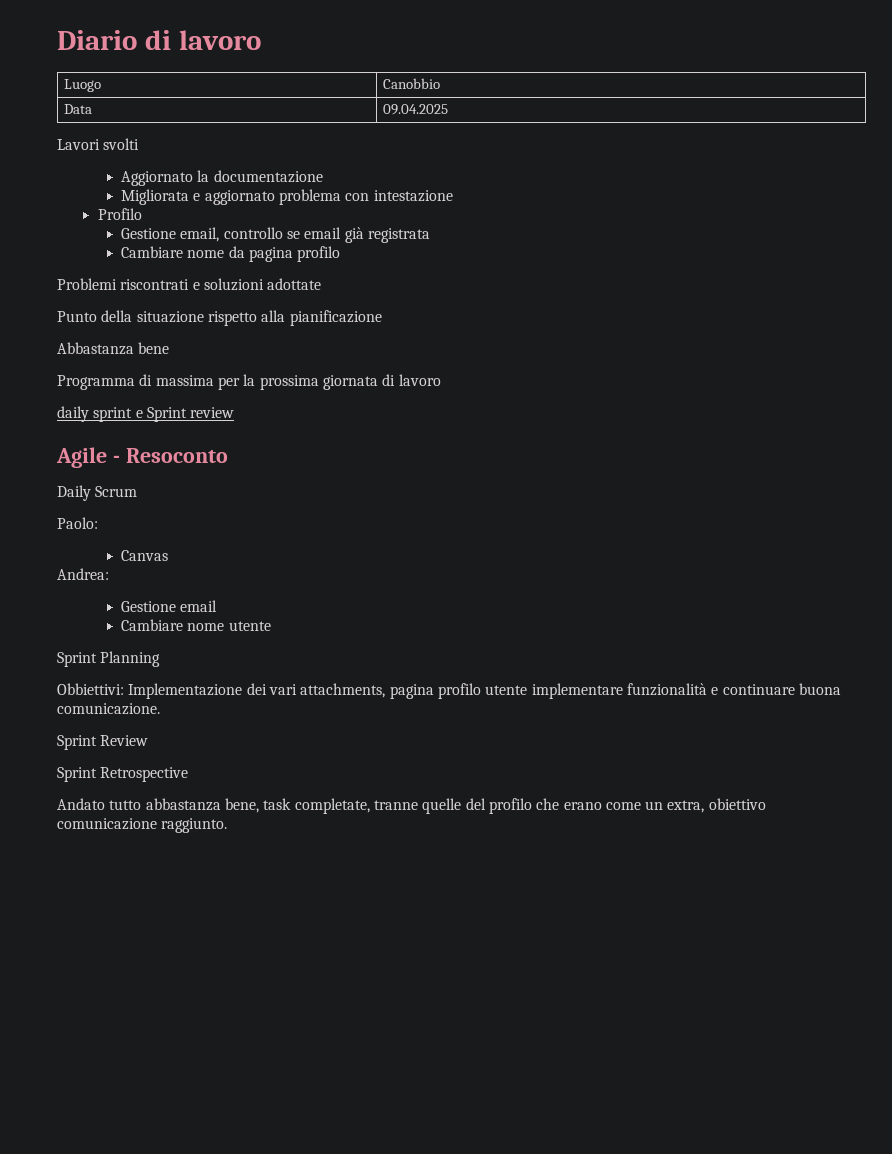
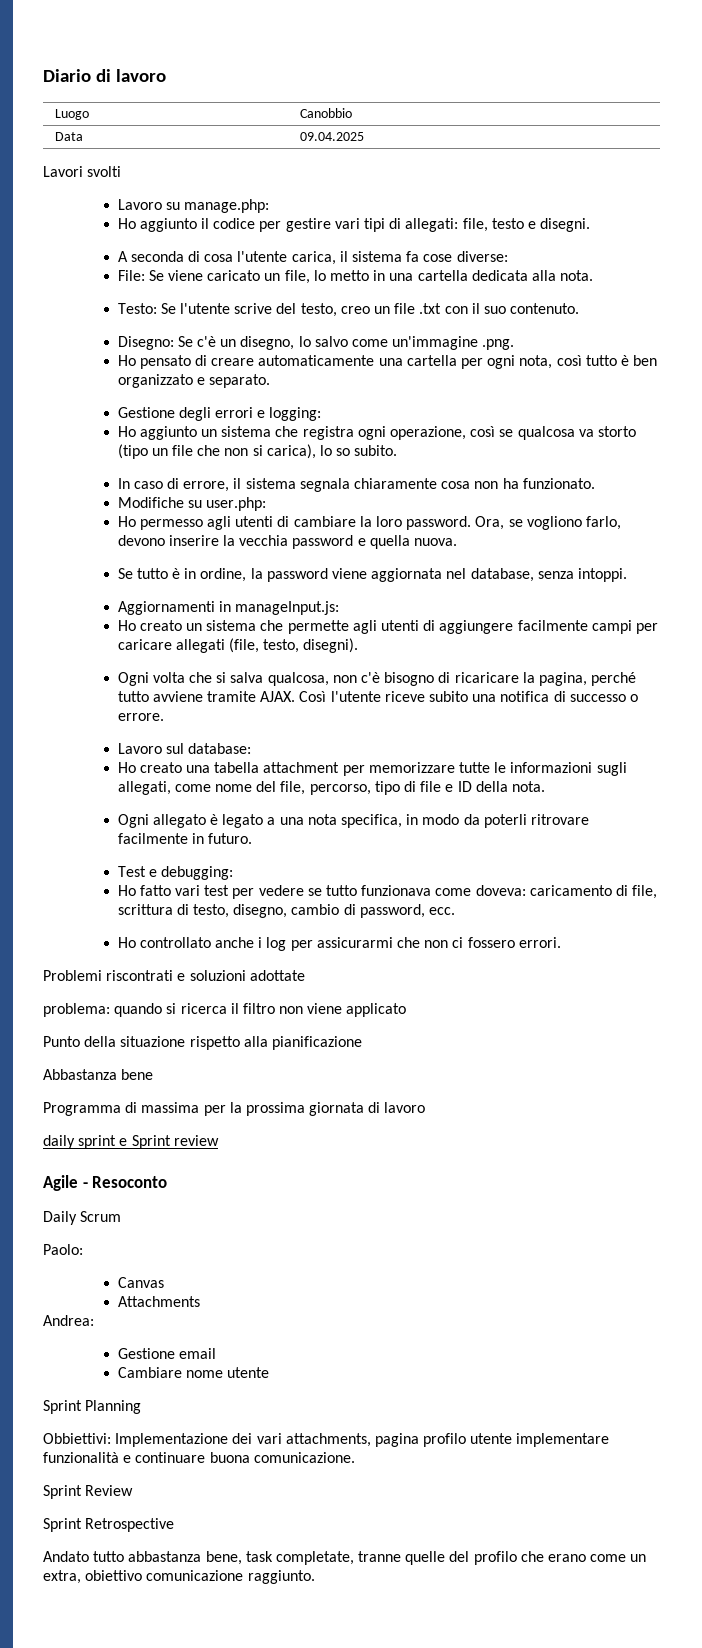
[121,170,323,186] [121,189,453,205] [97,208,142,220] [121,227,431,243] [121,246,341,262] Aggiornato la documentazione // Migliorata e aggiornato problema con intestazione // Profilo // Gestione email, controllo se email già registrata // Cambiare nome da pagina profilo -> [117,199,270,213] [117,218,591,232] [117,251,508,265] [117,270,594,284] [117,303,580,317] [117,336,515,350] [117,355,658,369] [117,374,271,388] [117,407,322,421] [117,426,636,440] [117,444,398,459] [117,478,595,492] [117,497,267,511] [117,516,621,530] [117,535,458,549] [117,568,627,582] [117,601,340,615] [117,620,658,634] [117,638,359,653] [117,672,637,686] [117,691,638,702] [117,713,164,721] [117,743,252,754] [117,762,627,776] [117,781,545,795] [117,814,589,828] [117,833,253,844] [117,866,234,880] [117,885,658,899] [117,904,456,918] [117,937,561,951] Lavoro su manage.php: // Ho aggiunto il codice per gestire vari tipi di allegati: file, testo e disegni. // A seconda di cosa l'utente carica, il sistema fa cose diverse: // File: Se viene caricato un file, lo metto in una cartella dedicata alla nota. // Testo: Se l'utente scrive del testo, creo un file .txt con il suo contenuto. // Disegno: Se c'è un disegno, lo salvo come un'immagine .png. // Ho pensato di creare automaticamente una cartella per ogni nota, così tutto è ben organizzato e separato. // Gestione degli errori e logging: // Ho aggiunto un sistema che registra ogni operazione, così se qualcosa va storto (tipo un file che non si carica), lo so subito. // In caso di errore, il sistema segnala chiaramente cosa non ha funzionato. // Modifiche su user.php: // Ho permesso agli utenti di cambiare la loro password. Ora, se vogliono farlo, devono inserire la vecchia password e quella nuova. // Se tutto è in ordine, la password viene aggiornata nel database, senza intoppi. // Aggiornamenti in manageInput.js: // Ho creato un sistema che permette agli utenti di aggiungere facilmente campi per caricare allegati (file, testo, disegni). // Ogni volta che si salva qualcosa, non c'è bisogno di ricaricare la pagina, perché tutto avviene tramite AJAX. Così l'utente riceve subito una notifica di successo o errore. // Lavoro sul database: // Ho creato una tabella attachment per memorizzare tutte le informazioni sugli allegati, come nome del file, percorso, tipo di file e ID della nota. // Ogni allegato è legato a una nota specifica, in modo da poterli ritrovare facilmente in futuro. // Test e debugging: // Ho fatto vari test per vedere se tutto funzionava come doveva: caricamento di file, scrittura di testo, disegno, cambio di password, ecc. // Ho controllato anche i log per assicurarmi che non ci fossero errori.
(322, 284) none -> [43,1003,407,1017] // problema: quando si ricerca il filtro non viene applicato
(169, 555) none -> [117,1296,200,1307] // Attachments

